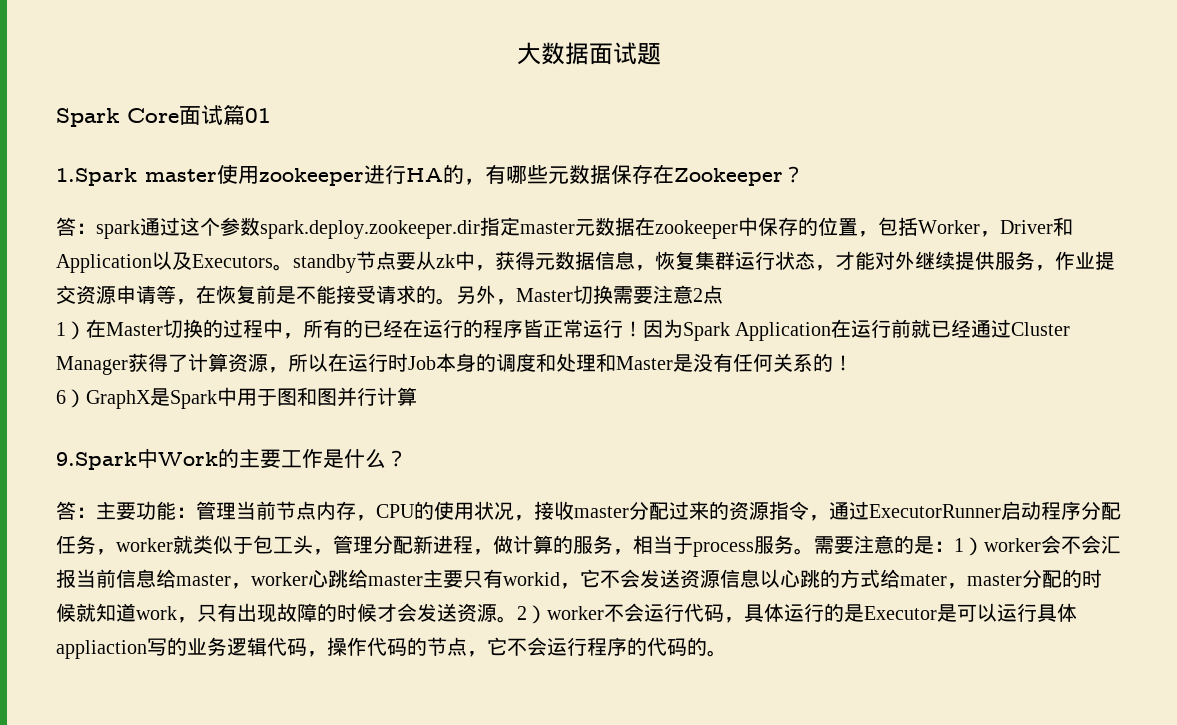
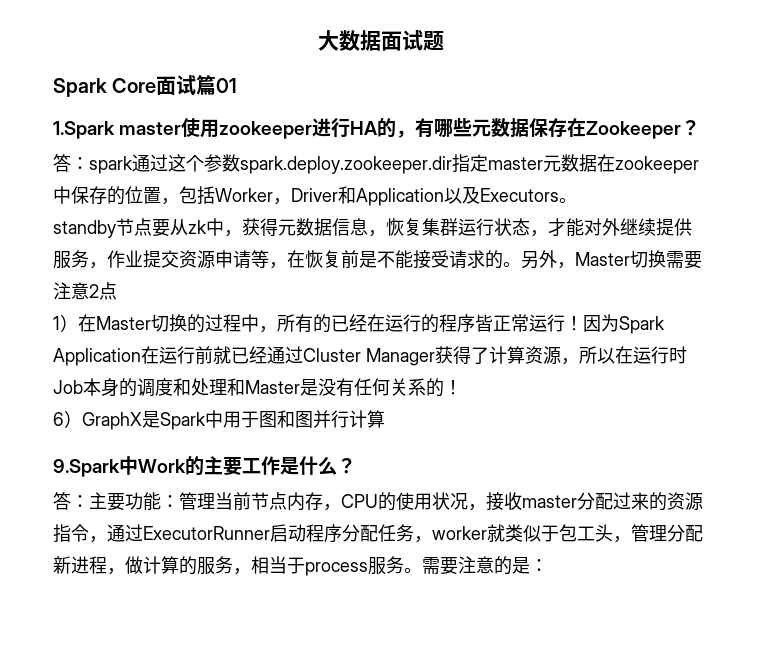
(293, 267) none -> (577, 200) //
[954,535,1121,556] [56,569,1102,589] [56,603,1077,624] [56,637,727,659] 1）worker会不会汇报当前信息给master，worker心跳给master主要只有workid，它不会发送资源信息以心跳的方式给mater，master分配的时候就知道work，只有出现故障的时候才会发送资源。2）worker不会运行代码，具体运行的是Executor是可以运行具体appliaction写的业务逻辑代码，操作代码的节点，它不会运行程序的代码的。 -> (548, 565) none

